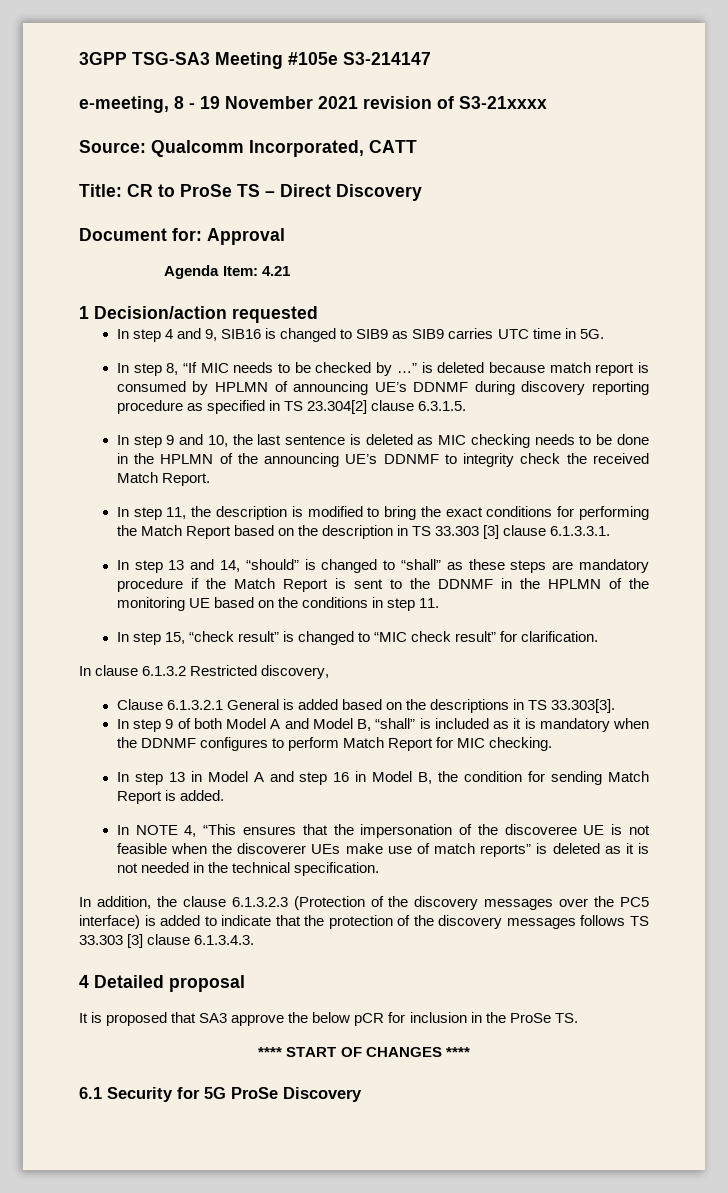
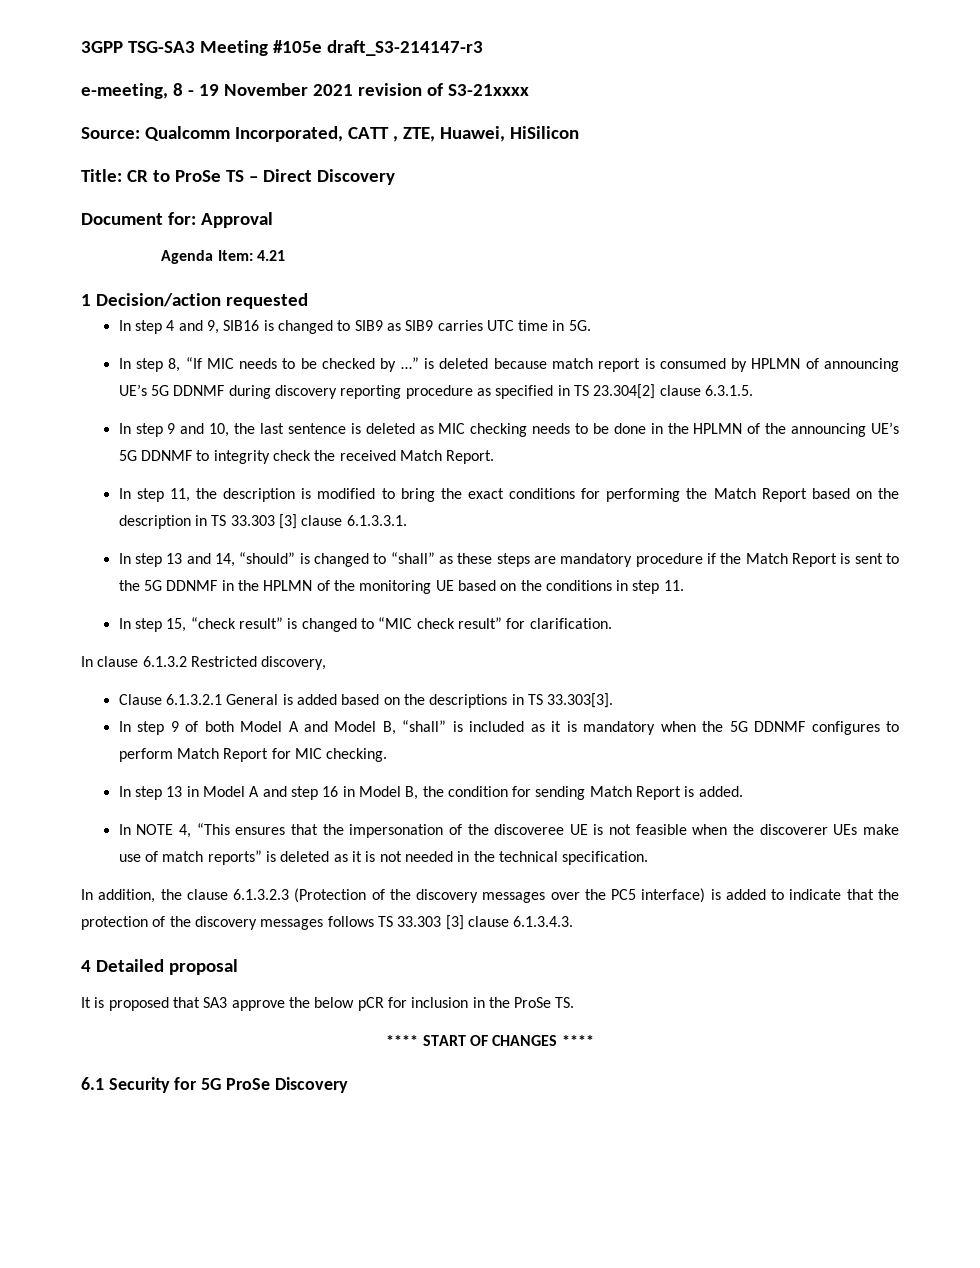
[343,52,431,65] S3-214147 -> [326,40,483,56] draft_S3-214147-r3
(417, 146) none -> [392,126,579,142] , ZTE, Huawei, HiSilicon
(407, 387) none -> [150,385,169,396] 5G
(378, 459) none -> [118,450,137,461] 5G
(430, 583) none -> [143,580,162,591] 5G
(137, 742) none -> [729,721,748,732] 5G

